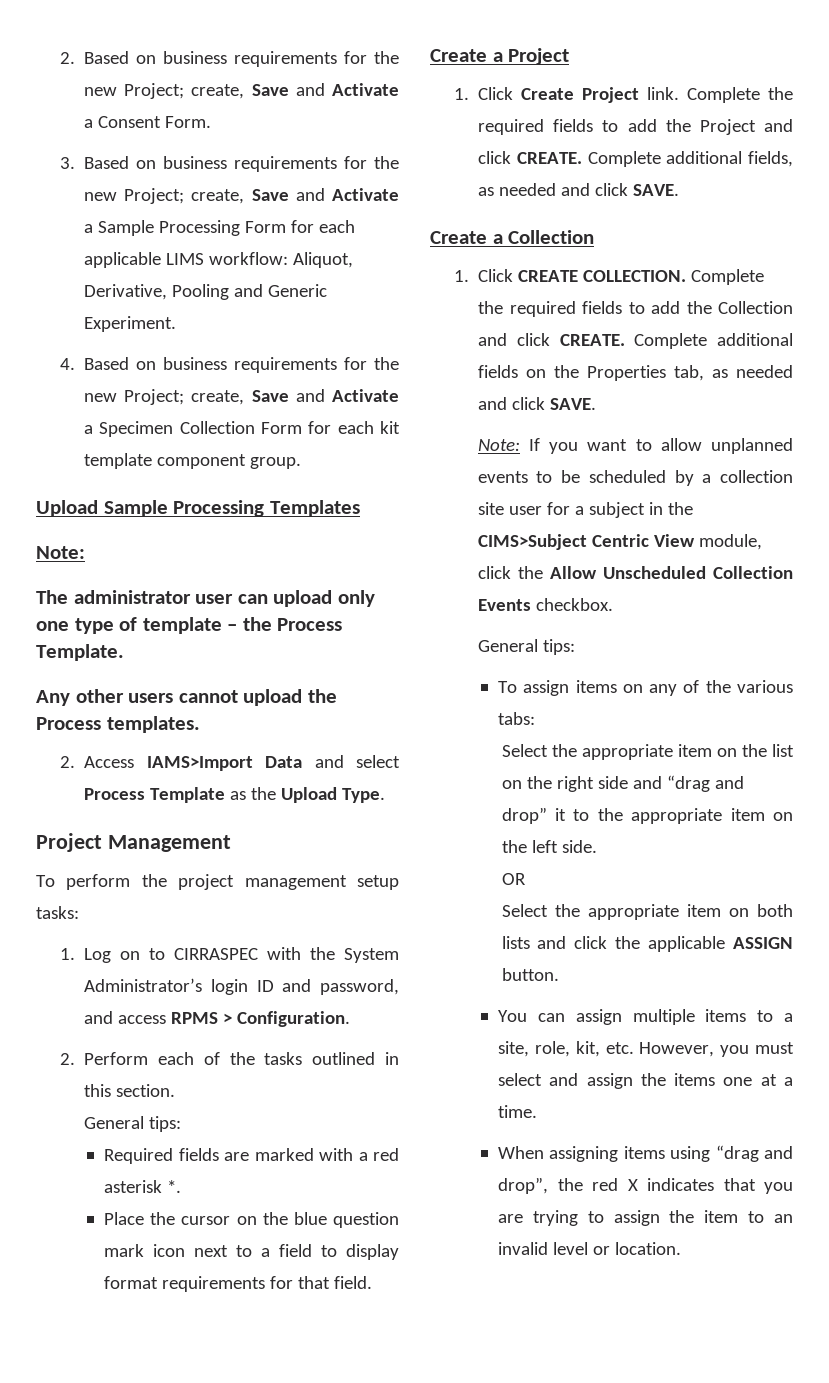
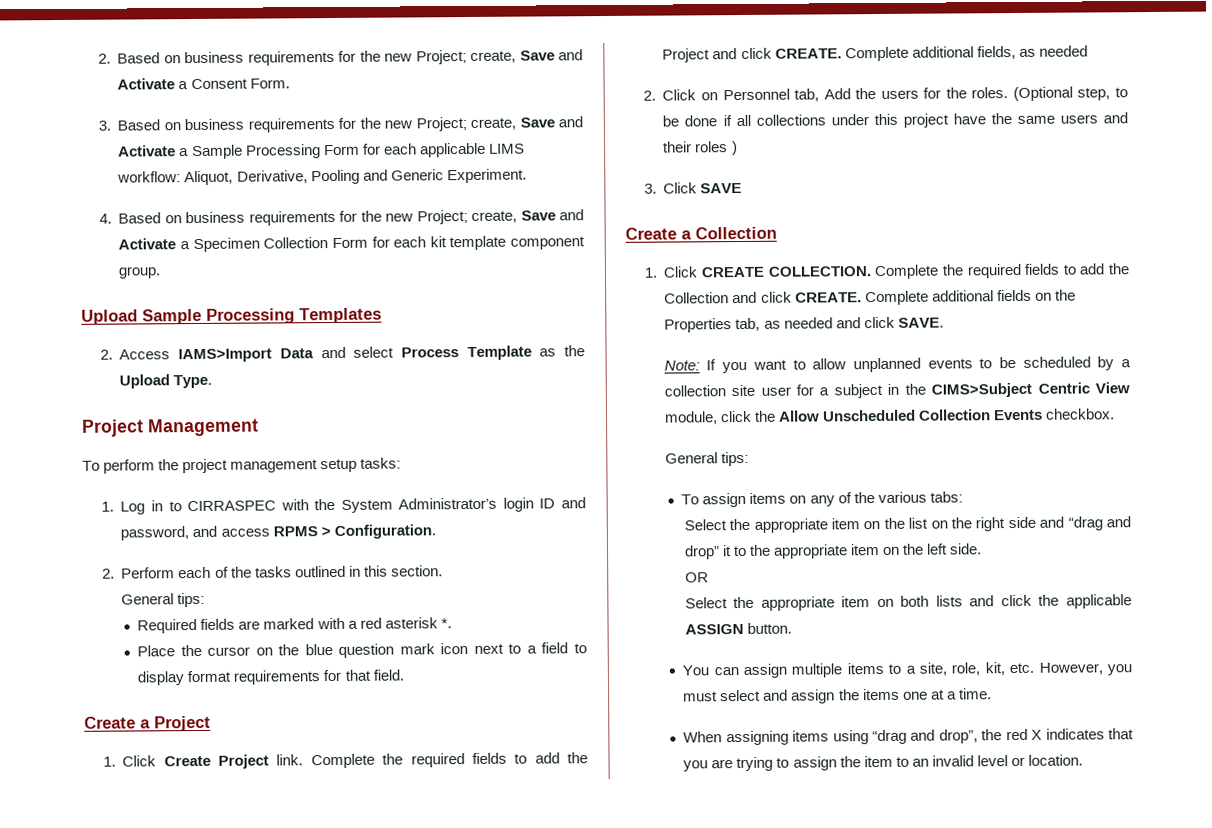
[36,546,85,559] [36,590,375,607] [36,617,343,634] [36,644,124,661] [36,689,337,706] [36,716,200,733] // Note: // The administrator user can upload only one type of template – the Process Template. // Any other users cannot upload the Process templates. -> (382, 315) none
[120,951,141,960] on -> [150,500,163,512] in
[561,183,680,196] and click SAVE. -> [642,86,1128,102] [662,112,1128,128] [663,141,738,156] [643,182,743,194] // 2. Click on Personnel tab, Add the users for the roles. (Optional step, to be done if all collections under this project have the same users and their roles ) // 3. Click SAVE

